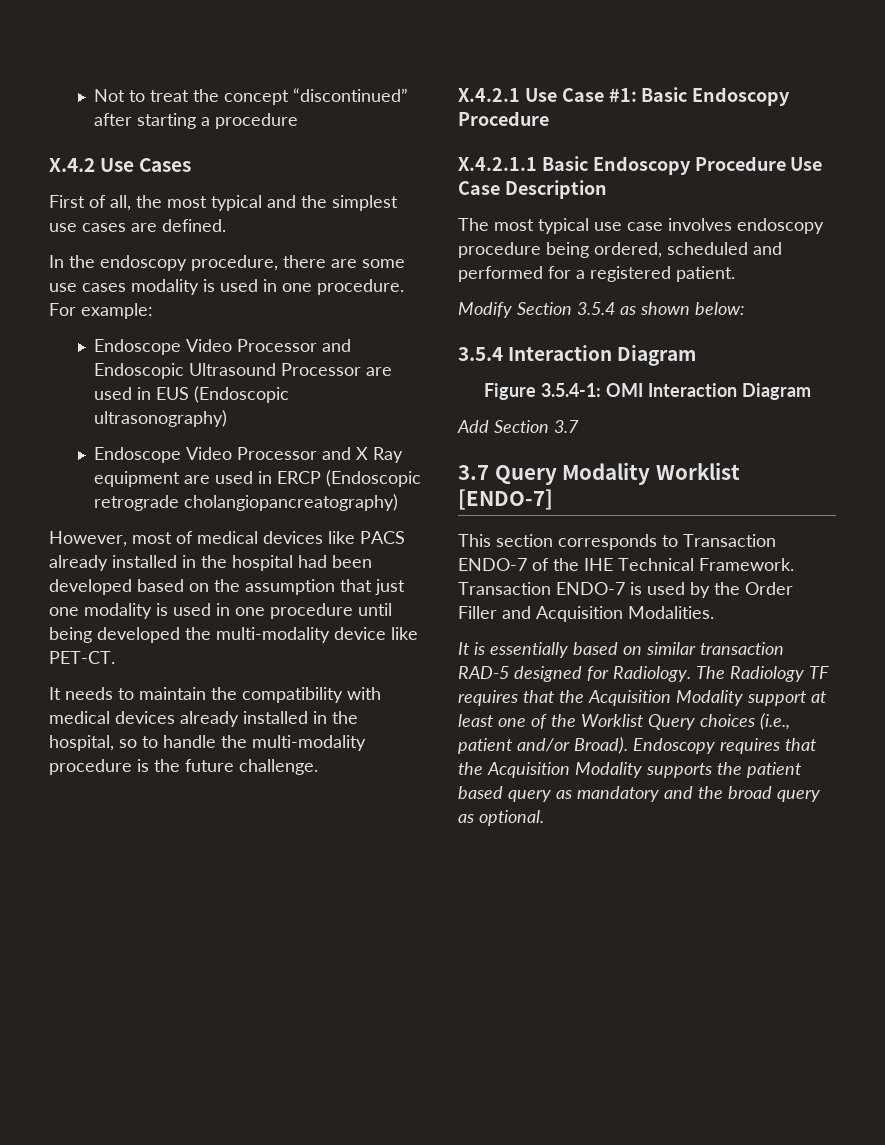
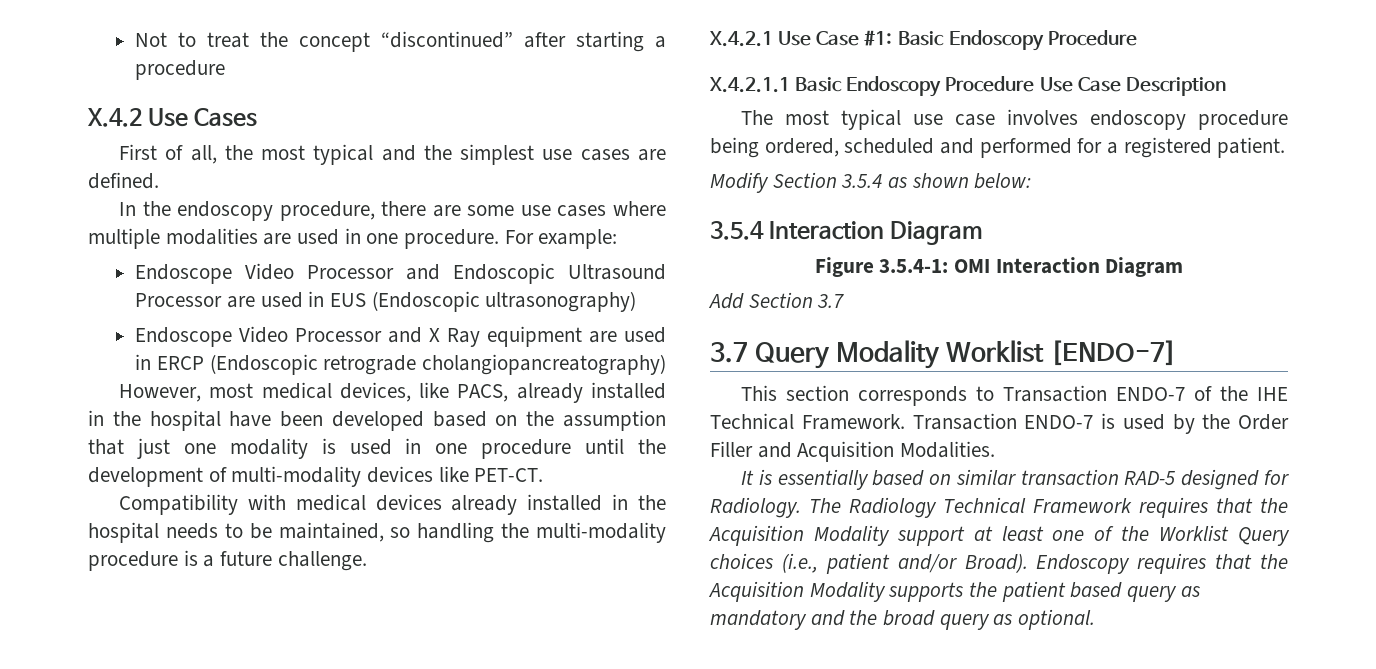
[131,279,215,295] modality is -> [613,201,666,216] [88,228,292,249] where multiple modalities are
[176,531,405,544] [49,555,327,571] of medical devices like PACS already installed in the hospital had -> [261,382,666,403] [88,410,272,431] medical devices, like PACS, already installed in the hospital have
[49,627,418,643] [49,651,115,664] [49,687,343,703] being developed the multi-modality device like PET-CT. // It needs to maintain the compatibility -> [637,439,666,454] [88,466,544,487] [119,494,239,515] the development of multi-modality devices like PET-CT. // Compatibility
[49,735,216,751] hospital, so to handle -> [88,522,495,543] hospital needs to be maintained, so handling
[154,759,180,772] the -> [203,555,215,567] a
[809,666,829,679] TF -> [943,497,1132,513] Technical Framework

